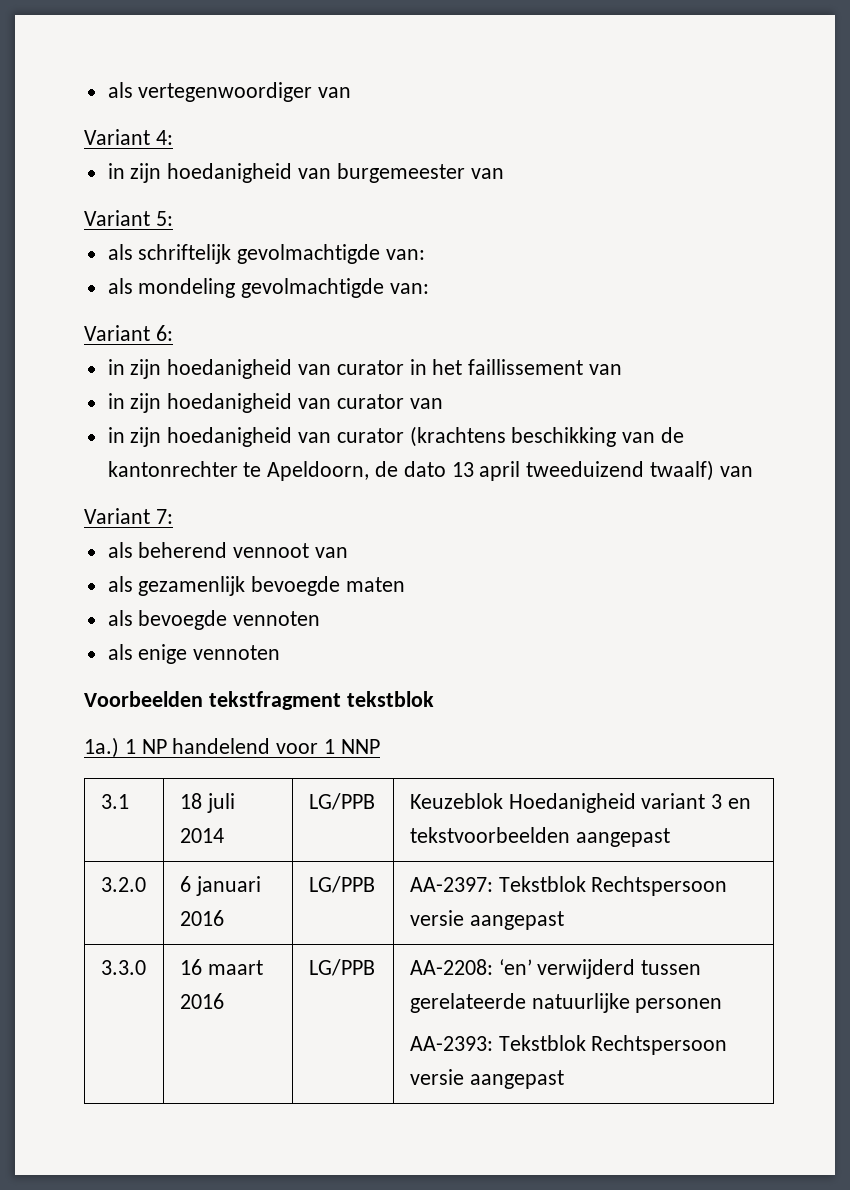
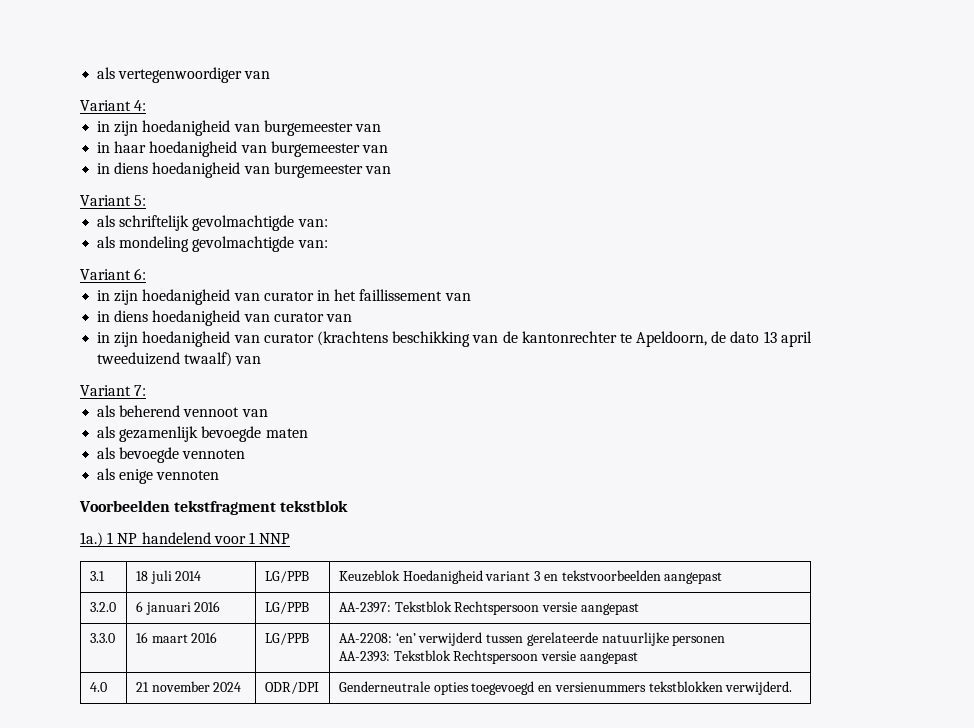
(504, 173) none -> [97,141,388,157] [97,162,391,178] // in haar hoedanigheid van burgemeester van // in diens hoedanigheid van burgemeester van
[130,393,162,413] zijn -> [114,310,149,322] diens
(564, 1079) none -> [89,682,107,692] [135,681,242,692] [264,682,319,694] [338,681,793,695] // 4.0 | 21 november 2024 | ODR/DPI | Genderneutrale opties toegevoegd en versienummers tekstblokken verwijderd.

